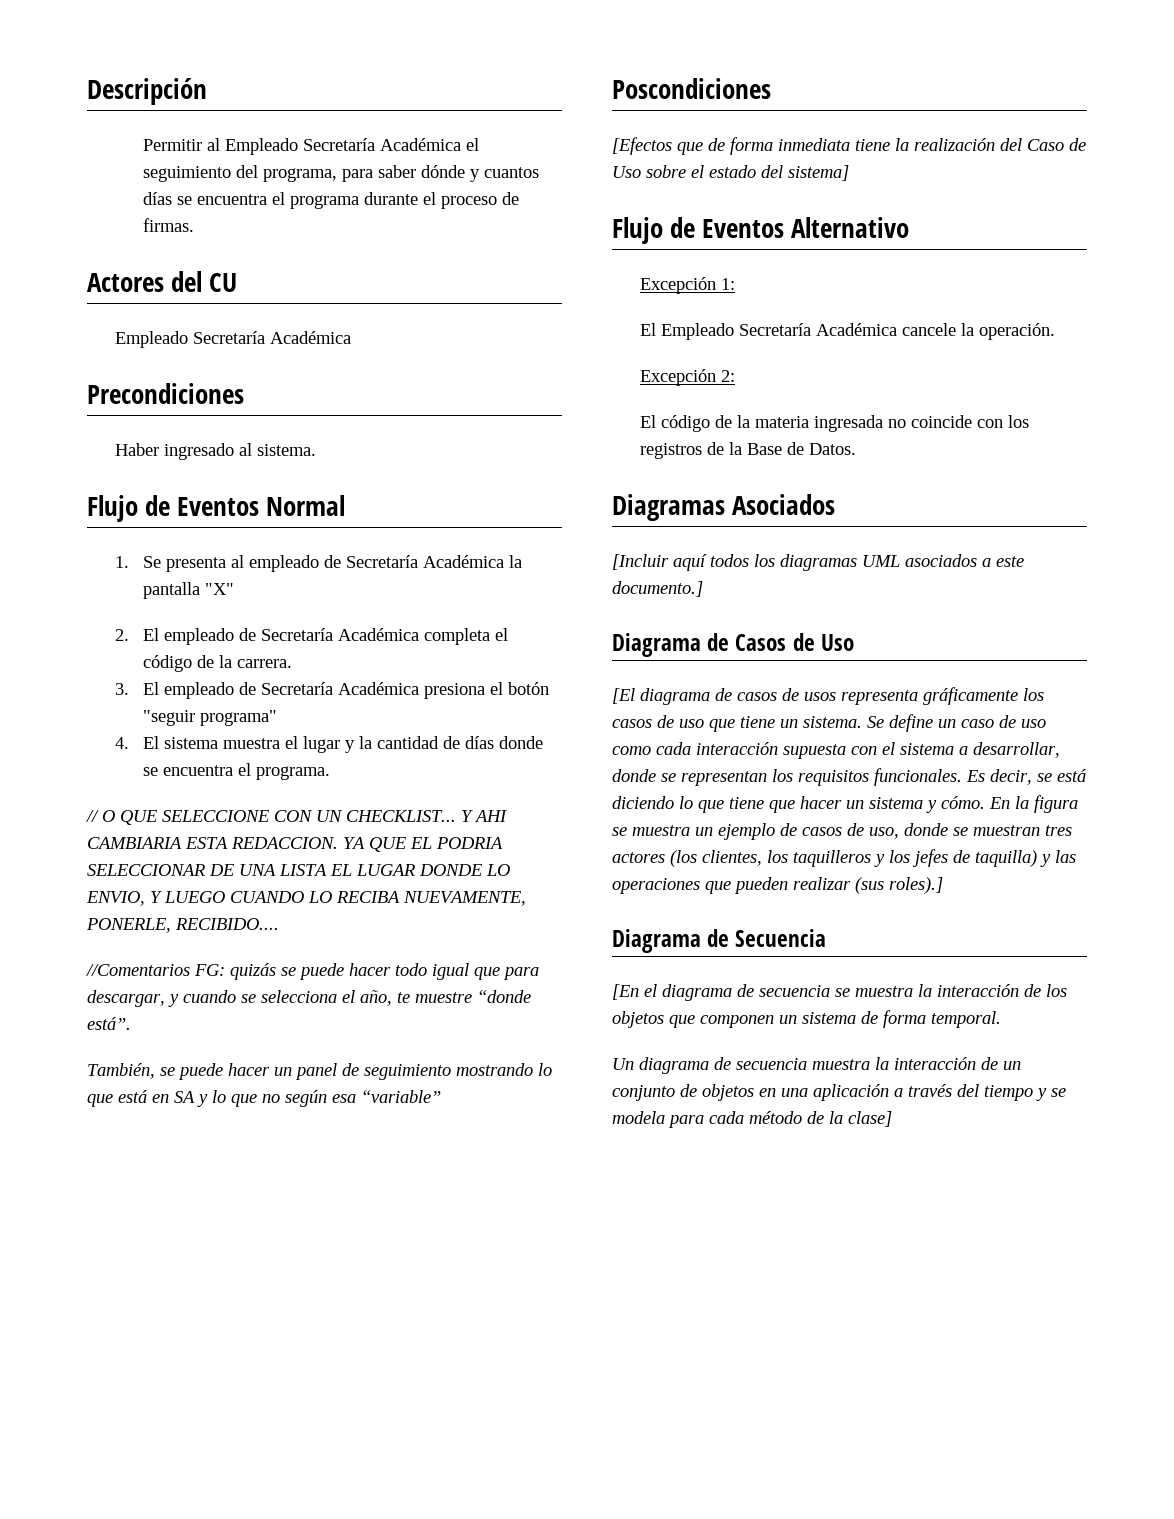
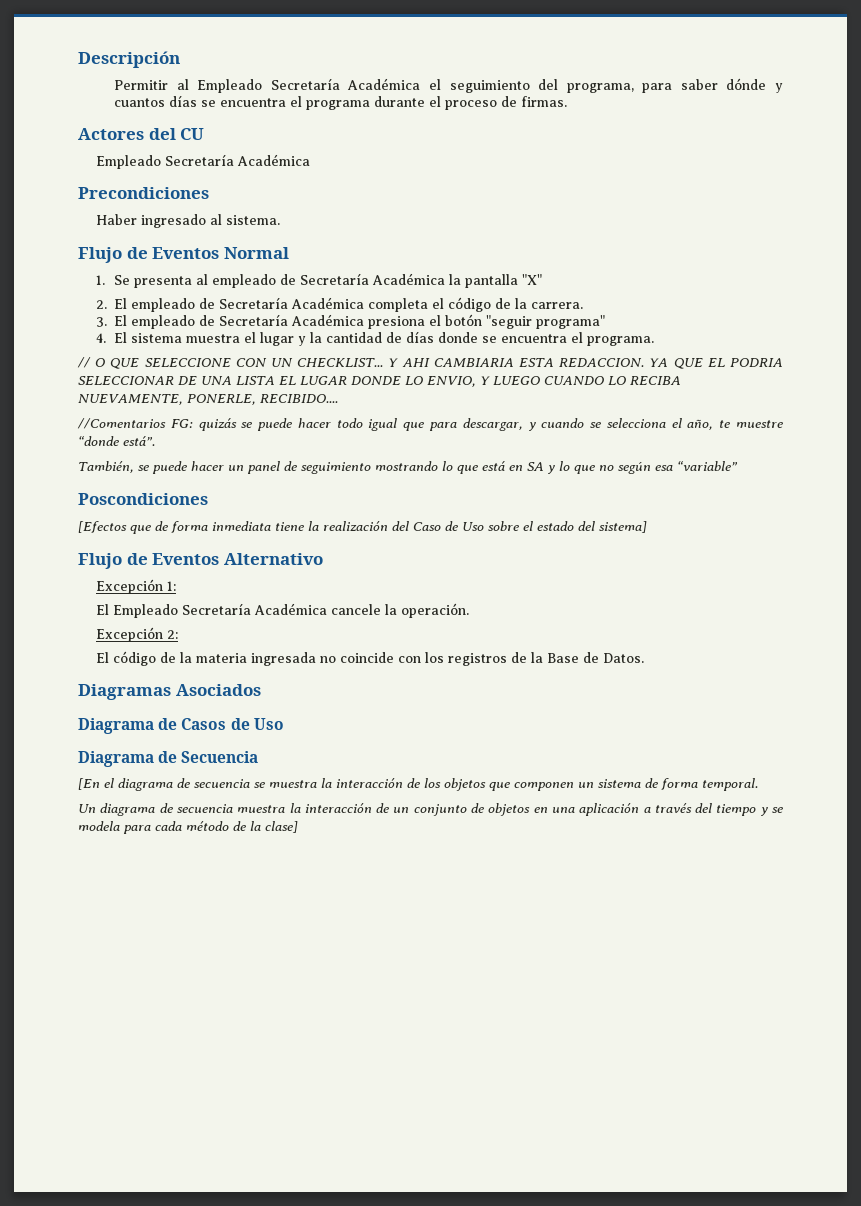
[612,554,1024,571] [612,581,703,597] // [Incluir aquí todos los diagramas UML asociados a este documento.] -> (261, 690) none
[612,687,1044,705] [612,714,1046,732] [612,742,1060,759] [612,768,1086,786] [612,795,1078,813] [612,823,1072,840] [612,849,1076,867] [612,877,943,894] // [El diagrama de casos de usos representa gráficamente los casos de uso que tiene un sistema. Se define un caso de uso como cada interacción supuesta con el sistema a desarrollar, donde se representan los requisitos funcionales. Es decir, se está diciendo lo que tiene que hacer un sistema y cómo. En la figura se muestra un ejemplo de casos de uso, donde se muestran tres actores (los clientes, los taquilleros y los jefes de taquilla) y las operaciones que pueden realizar (sus roles).] -> (284, 724) none

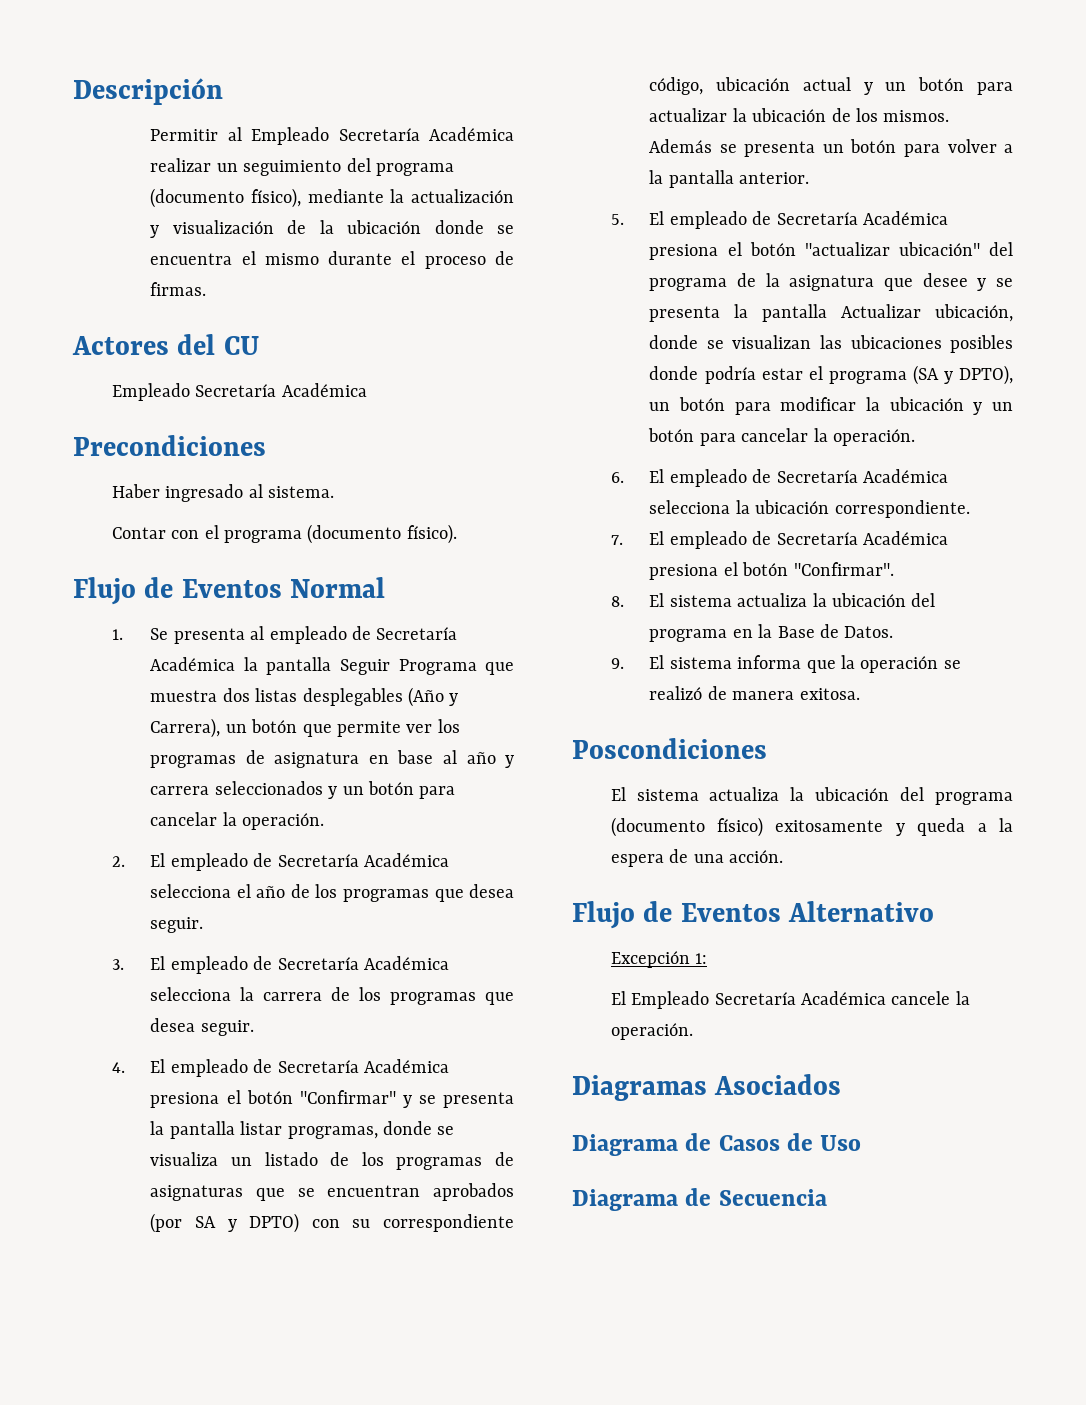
[429,78,784,93] [114,95,371,110] el seguimiento del programa, para saber dónde y cuantos días se encuentra el programa -> [150,158,455,176] [150,188,514,208] [150,220,514,238] [150,251,319,265] realizar un seguimiento del programa (documento físico), mediante la actualización y visualización de la ubicación donde se encuentra el mismo
(281, 220) none -> [111,524,457,544] // Contar con el programa (documento físico).
[522,274,543,285] "X" -> [339,659,514,675] [150,687,459,707] [150,718,460,738] [150,750,514,768] [150,781,456,799] [150,812,325,830] Seguir Programa que muestra dos listas desplegables (Año y Carrera), un botón que permite ver los programas de asignatura en base al año y carrera seleccionados y un botón para cancelar la operación.
[368,297,584,312] [96,314,606,329] [96,331,655,346] [77,357,783,369] [78,376,681,387] [78,394,338,405] [77,418,784,431] [78,436,155,446] [78,461,738,474] [78,493,208,505] [78,521,647,534] completa el código de la carrera. // 3. El empleado de Secretaría Académica presiona el botón "seguir programa" // 4. El sistema muestra el lugar y la cantidad de días donde se encuentra el programa. // // O QUE SELECCIONE CON UN CHECKLIST... Y AHI CAMBIARIA ESTA REDACCION. YA QUE EL PODRIA SELECCIONAR DE UNA LISTA EL LUGAR DONDE LO ENVIO, Y LUEGO CUANDO LO RECIBA NUEVAMENTE, PONERLE, RECIBIDO.... // //Comentarios FG: quizás se puede hacer todo igual que para descargar, y cuando se selecciona el año, te muestre “donde está”. // También, se puede hacer un panel de seguimiento mostrando lo que está en SA y lo que no según esa “variable” // Poscondiciones // [Efectos que de forma inmediata tiene la realización del Caso de Uso sobre el estado del sistema] -> [150,884,514,902] [150,917,204,933] [111,956,450,974] [150,987,514,1005] [150,1018,254,1036] [111,1059,450,1077] [150,1090,514,1108] [150,1121,455,1139] [150,1152,515,1170] [150,1183,514,1201] [150,1213,514,1233] [649,77,1013,95] [649,108,950,122] [649,139,1013,157] [649,170,810,188] [610,211,949,229] [649,242,1013,260] [649,273,1013,291] [649,304,1013,322] [649,335,1013,353] [649,365,1013,385] [649,397,1013,415] [648,428,916,446] [610,469,949,487] [649,500,970,518] [610,531,949,549] [649,562,894,580] [610,593,936,607] [649,624,894,642] [610,655,961,673] [649,686,860,700] [572,738,767,759] [610,787,1013,805] [610,817,1014,837] [610,849,783,867] selecciona el año de los programas que desea seguir. // 3. El empleado de Secretaría Académica selecciona la carrera de los programas que desea seguir. // 4. El empleado de Secretaría Académica presiona el botón "Confirmar" y se presenta la pantalla listar programas, donde se visualiza un listado de los programas de asignaturas que se encuentran aprobados (por SA y DPTO) con su correspondiente código, ubicación actual y un botón para actualizar la ubicación de los mismos. Además se presenta un botón para volver a la pantalla anterior. // 5. El empleado de Secretaría Académica presiona el botón "actualizar ubicación" del programa de la asignatura que desee y se presenta la pantalla Actualizar ubicación, donde se visualizan las ubicaciones posibles donde podría estar el programa (SA y DPTO), un botón para modificar la ubicación y un botón para cancelar la operación. // 6. El empleado de Secretaría Académica selecciona la ubicación correspondiente. // 7. El empleado de Secretaría Académica presiona el botón "Confirmar". // 8. El sistema actualiza la ubicación del programa en la Base de Datos. // 9. El sistema informa que la operación se realizó de manera exitosa. // Poscondiciones // El sistema actualiza la ubicación del programa (documento físico) exitosamente y queda a la espera de una acción.
[96,627,179,642] [96,651,645,666] // Excepción 2: // El código de la materia ingresada no coincide con los registros de la Base de Datos. -> (693, 1031) none
[78,778,758,791] [78,803,783,816] [78,821,298,834] // [En el diagrama de secuencia se muestra la interacción de los objetos que componen un sistema de forma temporal. // Un diagrama de secuencia muestra la interacción de un conjunto de objetos en una aplicación a través del tiempo y se modela para cada método de la clase] -> (827, 1197) none

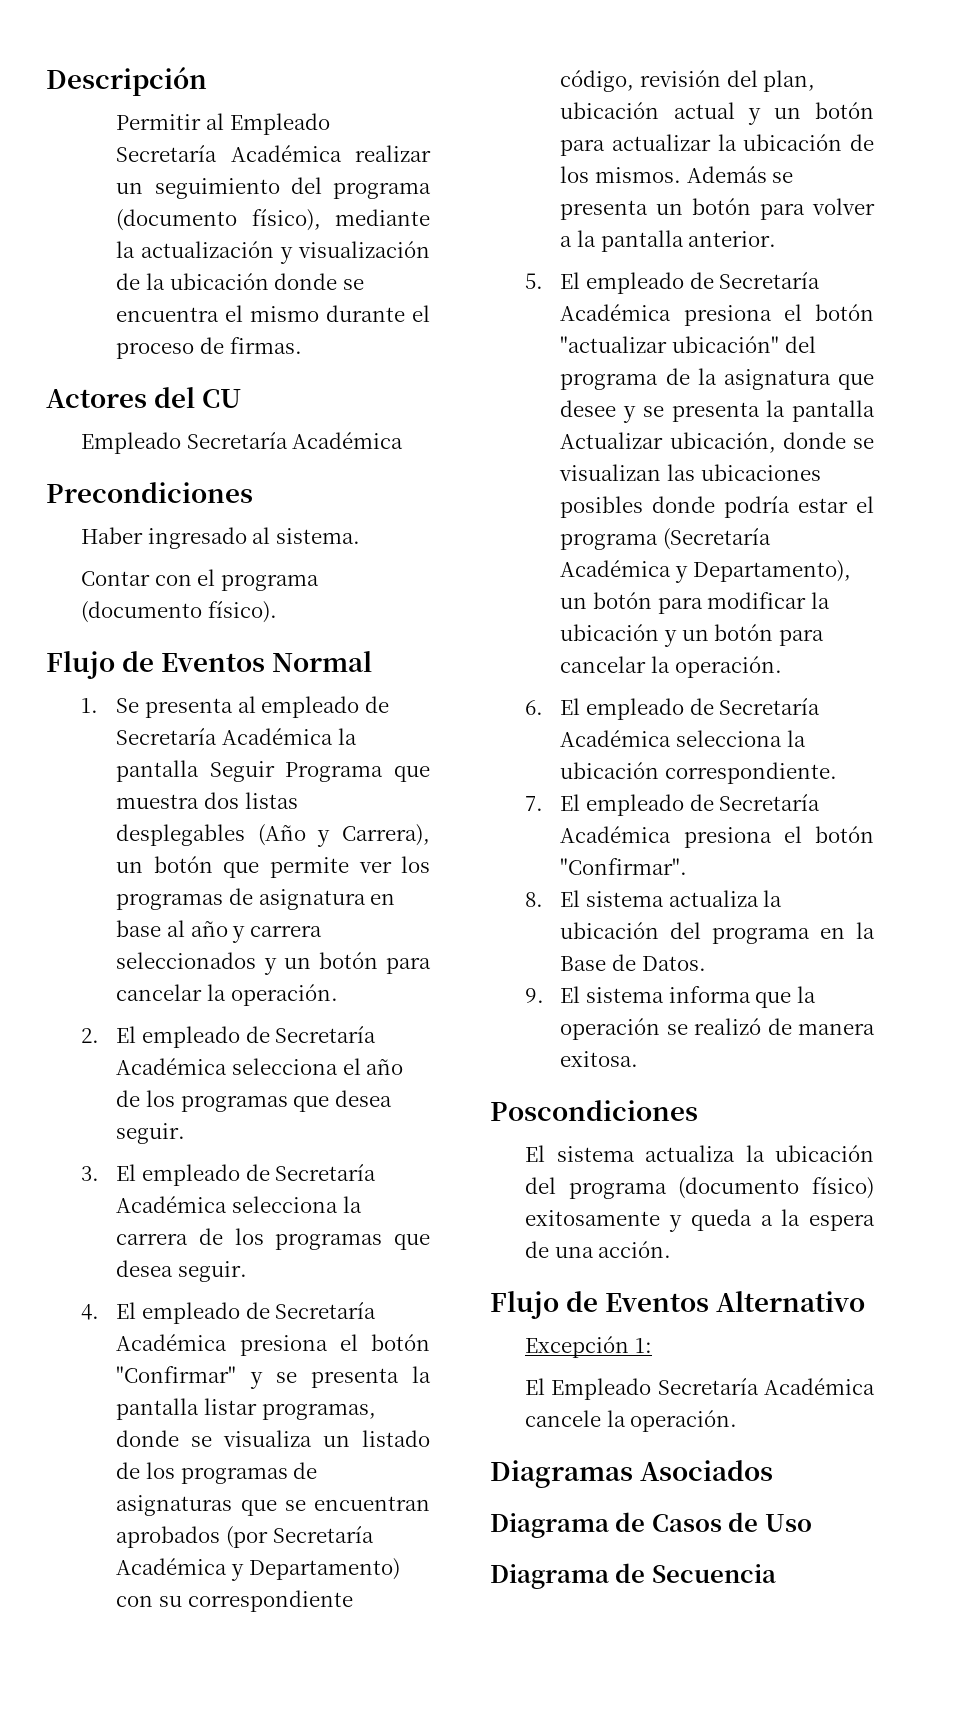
[195,1213,300,1233] SA y DPTO) -> [272,1526,374,1543] [116,1558,400,1581] Secretaría Académica y Departamento)
(704, 86) none -> [640,70,816,92] revisión del plan,
[912,365,1013,385] (SA y DPTO), -> [663,528,772,550] [560,560,851,583] (Secretaría Académica y Departamento),

